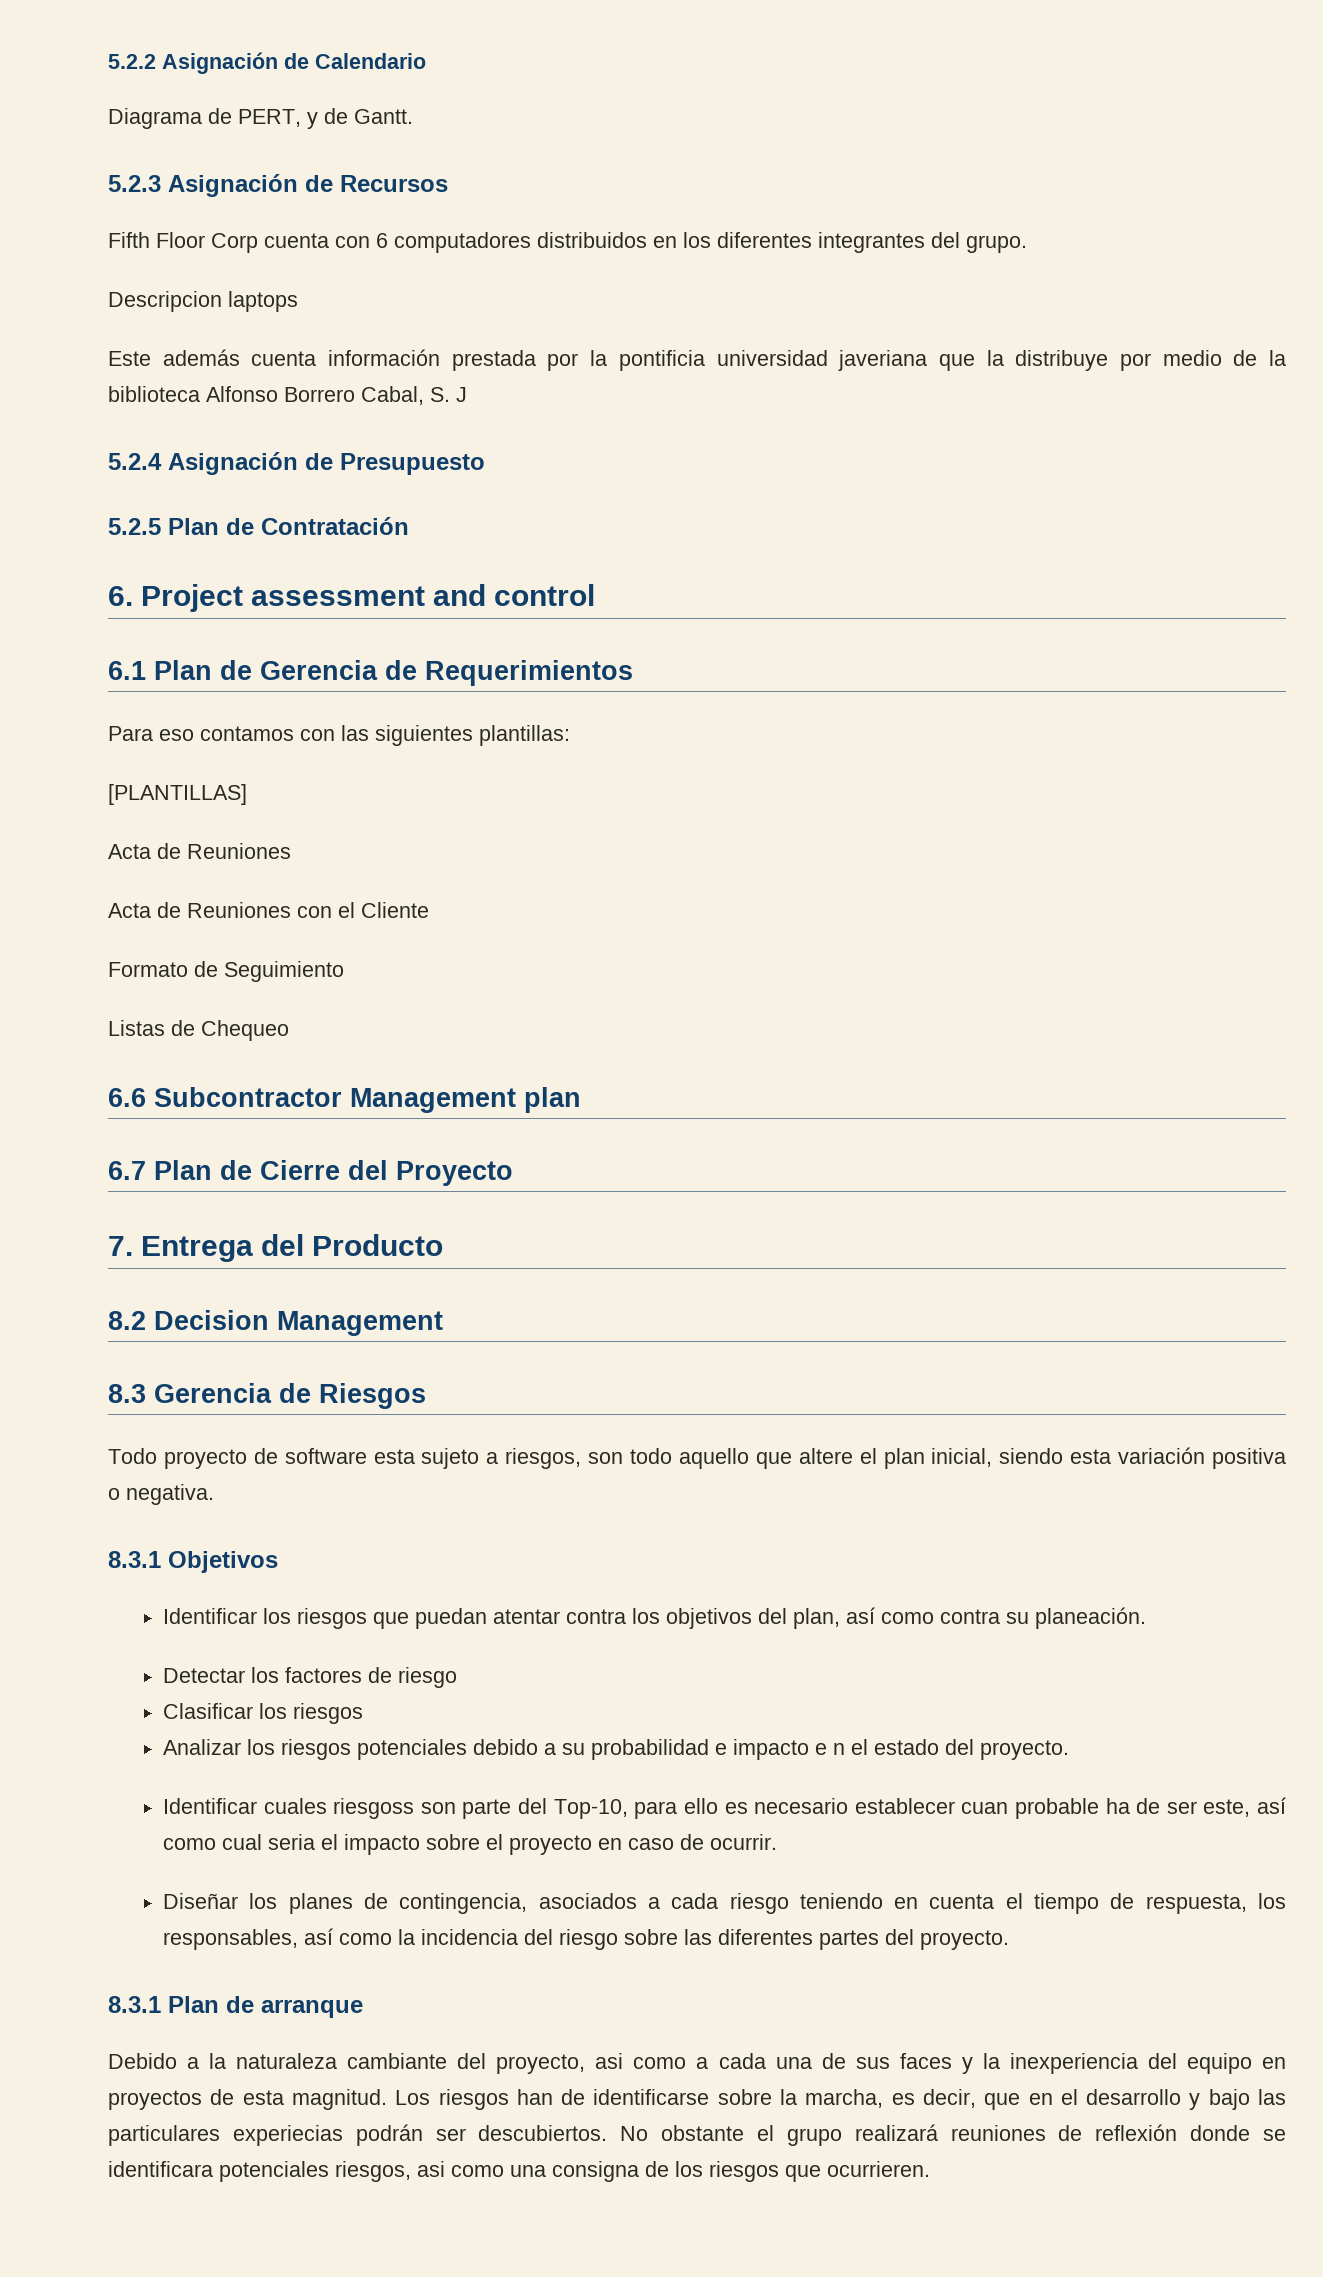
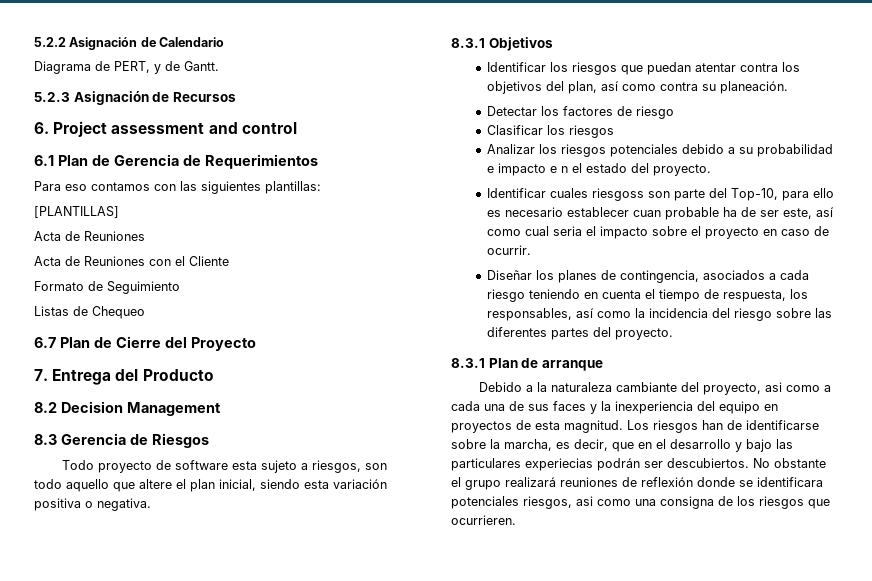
[108,232,1027,253] [108,291,298,312] [108,349,1286,371] [108,386,467,405] [108,452,485,475] [108,517,409,535] // Fifth Floor Corp cuenta con 6 computadores distribuidos en los diferentes integrantes del grupo. // Descripcion laptops // Este además cuenta información prestada por la pontificia universidad javeriana que la distribuye por medio de la biblioteca Alfonso Borrero Cabal, S. J // 5.2.4 Asignación de Presupuesto // 5.2.5 Plan de Contratación -> (236, 97) none
[108,1087,581,1113] // 6.6 Subcontractor Management plan -> (145, 312) none

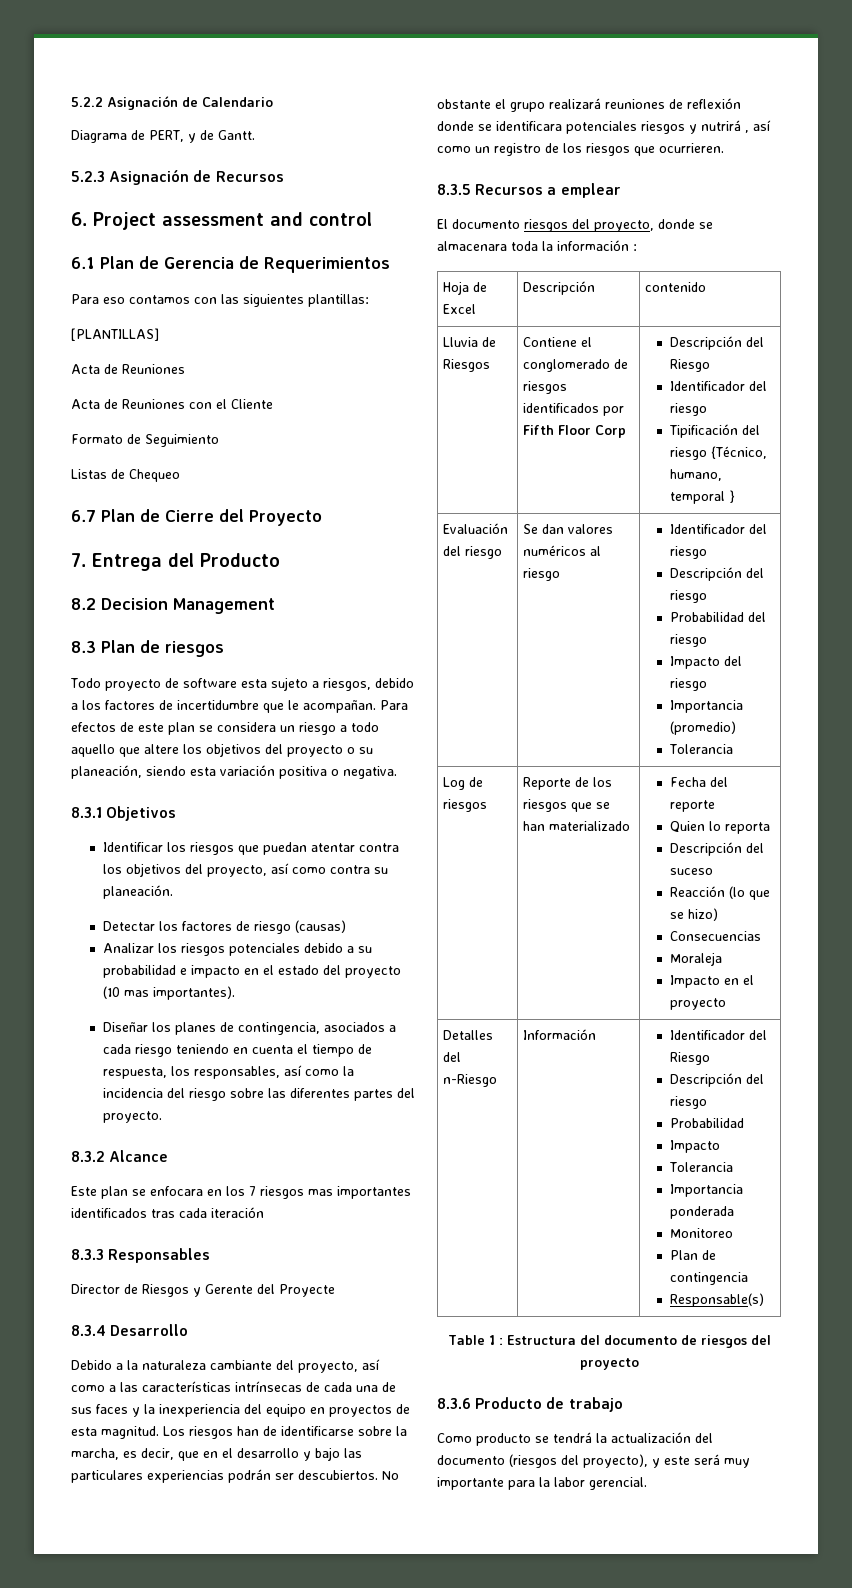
[60,433,209,448] Gerencia de Riesgos -> [101,640,224,657] Plan de riesgos
[364,463,387,470] [34,479,256,492] son todo aquello que altere el plan inicial, -> [374,678,414,688] [71,700,408,713] [71,722,379,735] [71,743,373,757] [71,765,142,779] debido a los factores de incertidumbre que le acompañan. Para efectos de este plan se considera un riesgo a todo aquello que altere los objetivos del proyecto o su planeación,
[568,81,598,94] plan, -> [206,865,267,877] proyecto,
[487,125,615,138] // Clasificar los riesgos -> [294,920,346,933] (causas)
[550,166,569,173] e n -> [243,968,259,975] en
[653,164,712,176] [487,188,835,201] [487,207,835,220] [487,226,830,239] [487,245,532,255] proyecto. // Identificar cuales riesgoss son parte del Top-10, para ello es necesario establecer cuan probable ha de ser este, así como cual seria el impacto sobre el proyecto en caso de ocurrir. -> [344,966,401,978] [102,986,235,1000] proyecto (10 mas importantes).
[451,358,603,371] 8.3.1 Plan de arranque -> [71,1150,169,1162] [71,1186,411,1199] [71,1207,264,1218] [71,1248,211,1263] [71,1284,335,1297] [71,1324,189,1336] 8.3.2 Alcance // Este plan se enfocara en los 7 riesgos mas importantes identificados tras cada iteración // 8.3.3 Responsables // Director de Riesgos y Gerente del Proyecte // 8.3.4 Desarrollo
[764,382,782,392] asi -> [362,1359,380,1370] así
(831, 388) none -> [120,1381,320,1392] las características intrínsecas de
[525,458,593,471] experiecias -> [147,1470,224,1483] experiencias
[523,496,714,509] riesgos, asi como una consigna -> [641,120,771,134] [437,143,541,156] riesgos y nutrirá , así como un registro
(516, 520) none -> [437,183,621,198] [437,219,713,232] [437,240,637,251] [442,281,487,295] [442,304,476,314] [522,281,595,295] [644,282,706,292] [442,337,496,347] [442,359,490,372] [522,337,592,347] [522,359,628,372] [522,381,567,394] [522,403,624,416] [522,425,626,438] [669,336,764,350] [669,359,710,372] [669,381,767,391] [669,403,707,416] [668,424,760,438] [669,446,767,460] [669,469,722,481] [669,490,735,504] [442,523,508,534] [442,546,502,559] [522,524,613,534] [522,545,601,556] [522,568,560,581] [669,524,767,534] [669,546,707,559] [669,567,764,581] [669,590,707,603] [669,612,766,622] [669,634,707,647] [669,656,742,669] [669,678,707,691] [669,700,743,713] [669,721,736,735] [668,744,733,754] [442,777,483,790] [442,799,487,812] [522,777,612,790] [522,799,610,812] [522,821,630,831] [669,777,728,787] [669,800,715,812] [669,821,770,834] [669,842,764,856] [669,868,713,875] [669,886,770,900] [669,908,718,921] [669,931,761,941] [669,952,722,966] [669,975,754,988] [669,998,726,1010] [442,1030,493,1040] [442,1052,461,1062] [442,1074,497,1087] [522,1029,596,1040] [669,1030,767,1040] [669,1052,710,1065] [669,1073,764,1087] [669,1096,707,1109] [669,1118,744,1128] [669,1140,720,1153] [668,1162,733,1172] [669,1184,743,1197] [669,1206,734,1219] [669,1228,733,1238] [669,1250,716,1260] [669,1272,748,1285] [669,1293,764,1307] [447,1335,771,1348] [579,1358,639,1370] [437,1397,623,1412] [437,1432,713,1446] [437,1454,750,1468] [437,1477,647,1490] // 8.3.5 Recursos a emplear // El documento riesgos del proyecto, donde se almacenara toda la información : // Hoja de Excel | Descripción | contenido // Lluvia de Riesgos | Contiene el conglomerado de riesgos identificados por Fifth Floor Corp | Descripción del Riesgo // Identificador del riesgo // Tipificación del riesgo {Técnico, humano, temporal } // Evaluación del riesgo | Se dan valores numéricos al riesgo | Identificador del riesgo // Descripción del riesgo // Probabilidad del riesgo // Impacto del riesgo // Importancia (promedio) // Tolerancia // Log de riesgos | Reporte de los riesgos que se han materializado | Fecha del reporte // Quien lo reporta // Descripción del suceso // Reacción (lo que se hizo) // Consecuencias // Moraleja // Impacto en el proyecto // Detalles del n-Riesgo | Información | Identificador del Riesgo // Descripción del riesgo // Probabilidad // Impacto // Tolerancia // Importancia ponderada // Monitoreo // Plan de contingencia // Responsable(s) // Table 1 : Estructura del documento de riesgos del proyecto // 8.3.6 Producto de trabajo // Como producto se tendrá la actualización del documento (riesgos del proyecto), y este será muy importante para la labor gerencial.

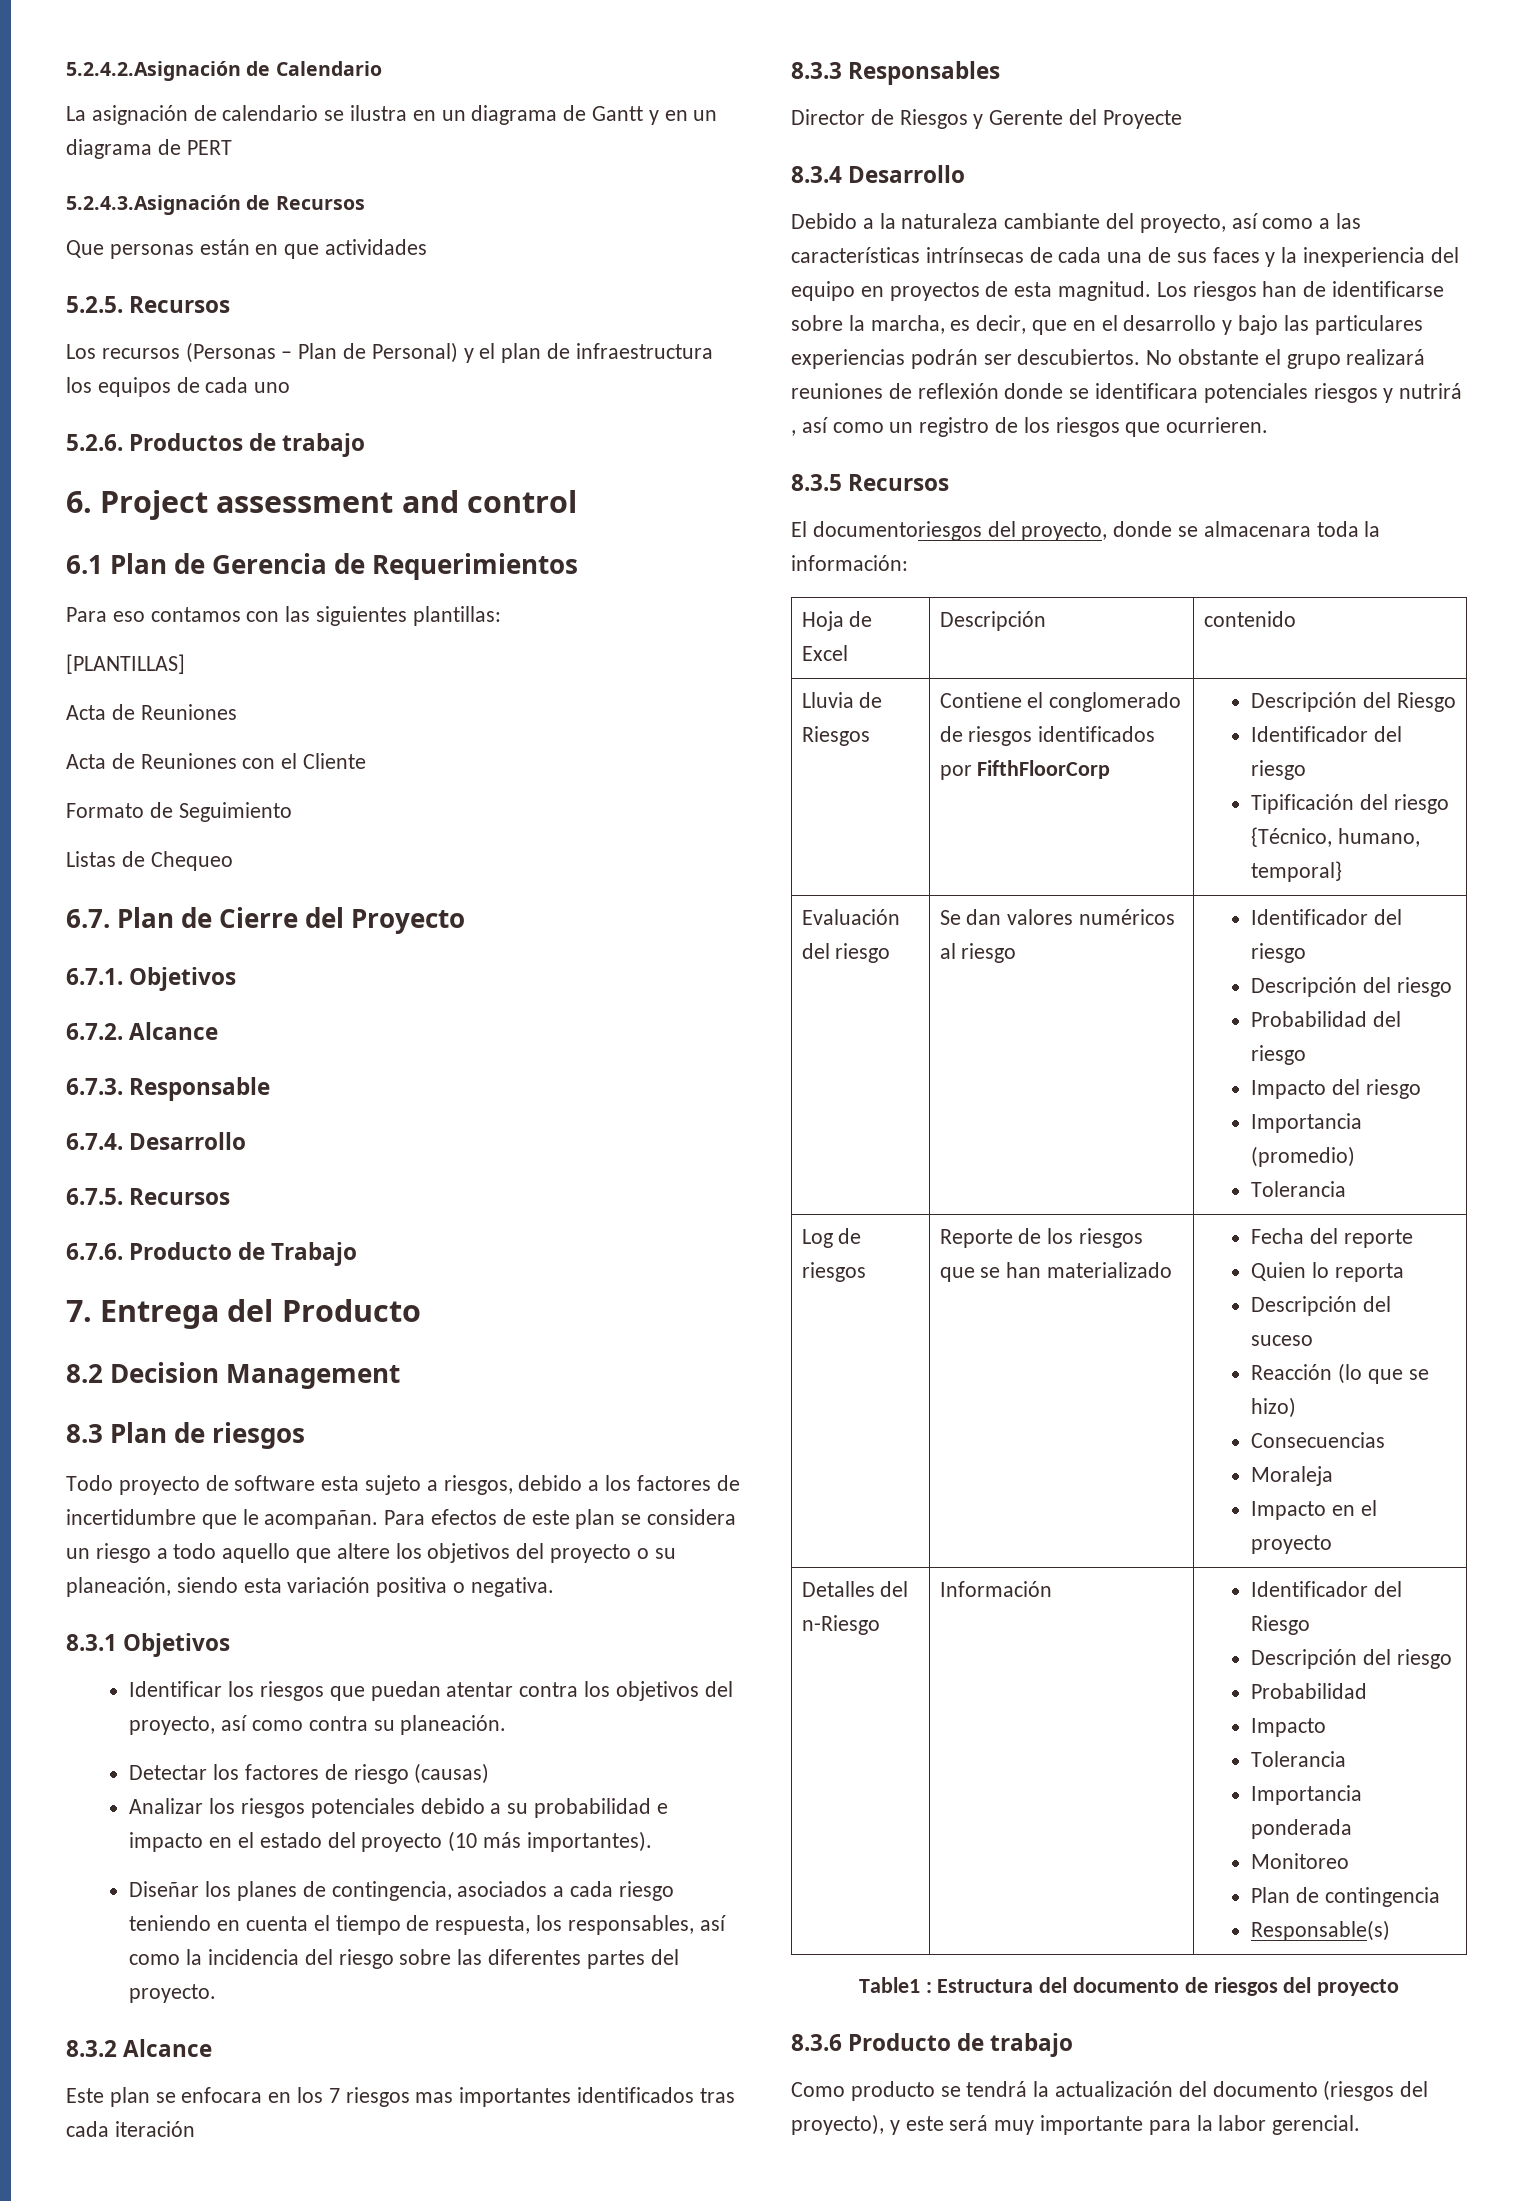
[71,96,178,110] 5.2.2 Asignación -> [66,61,241,81] 5.2.4.2.Asignación
[71,130,255,143] [71,170,284,185] Diagrama de PERT, y de Gantt. // 5.2.3 Asignación de Recursos -> [66,105,718,125] [66,139,232,159] [66,195,365,215] [66,239,428,259] [66,296,231,313] [66,342,713,363] [66,377,291,397] [66,433,366,457] La asignación de calendario se ilustra en un diagrama de Gantt y en un diagrama de PERT // 5.2.4.3.Asignación de Recursos // Que personas están en que actividades // 5.2.5. Recursos // Los recursos (Personas – Plan de Personal) y el plan de infraestructura los equipos de cada uno // 5.2.6. Productos de trabajo
[71,510,96,522] 6.7 -> [66,909,110,928] 6.7.
(322, 518) none -> [66,967,237,991] [66,1022,219,1040] [66,1077,271,1101] [66,1132,247,1150] [66,1188,231,1205] [66,1242,358,1266] // 6.7.1. Objetivos // 6.7.2. Alcance // 6.7.3. Responsable // 6.7.4. Desarrollo // 6.7.5. Recursos // 6.7.6. Producto de Trabajo
[123,990,149,997] mas -> [483,1832,522,1848] más
[547,183,621,198] a emplear -> (950, 482) none
[452,219,568,232] documento riesgos -> [812,521,982,541] documentoriesgos
[557,240,637,251] información : -> [791,555,908,571] información:
[522,425,626,438] Fifth Floor Corp -> [977,760,1111,779] FifthFloorCorp
[669,490,735,504] temporal } -> [1251,861,1343,882] temporal}
[447,1335,495,1345] Table 1 -> [858,1977,920,1993] Table1

